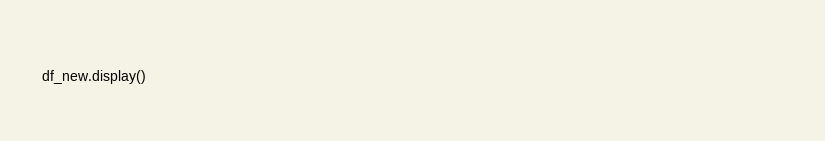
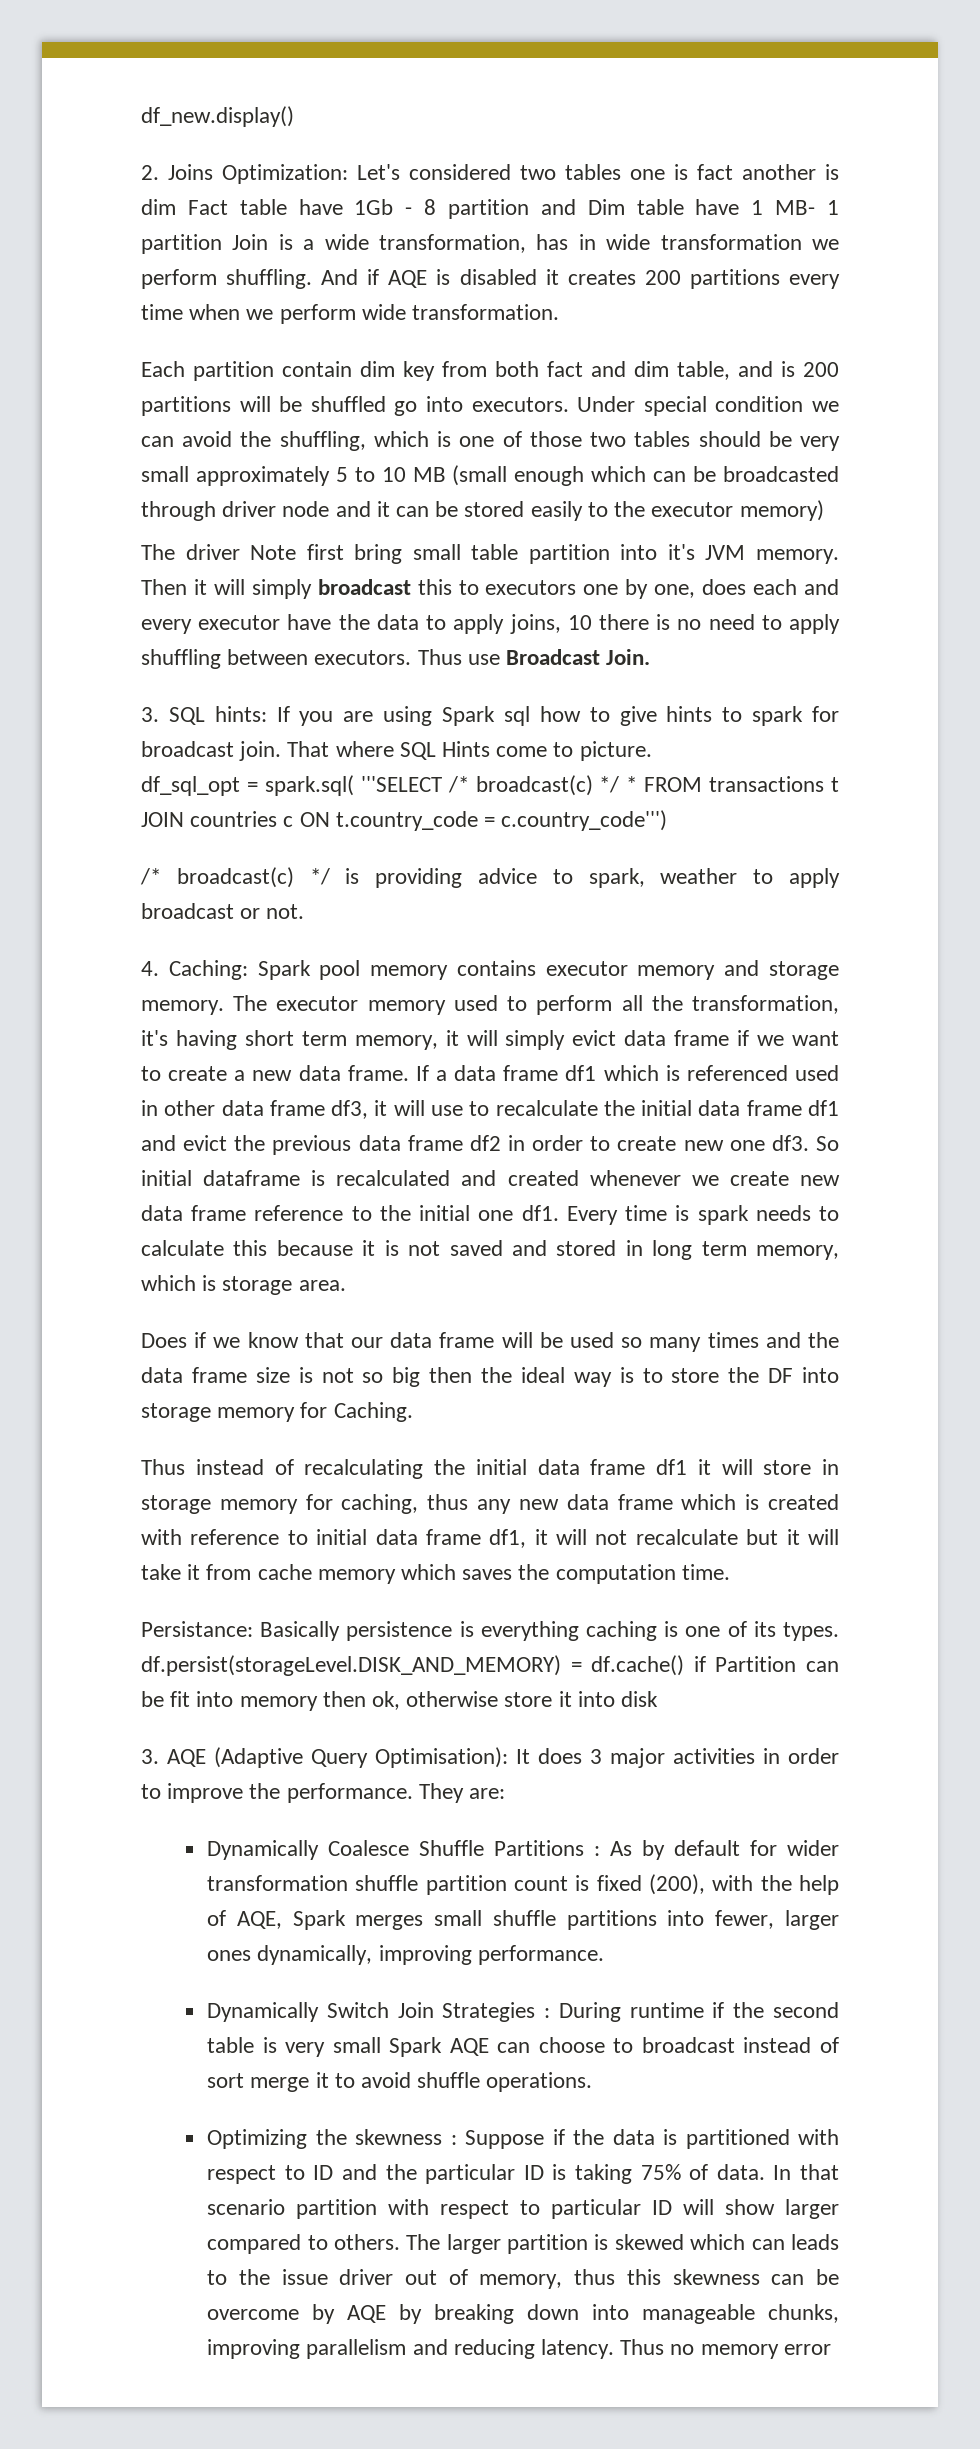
(146, 77) none -> [141,164,839,184] [141,199,839,219] [141,234,839,254] [141,269,840,289] [141,304,560,324] [141,361,839,381] [141,396,840,416] [141,431,841,451] [141,465,839,486] [141,500,824,521] [141,544,839,564] [141,579,839,599] [141,614,840,634] [141,649,651,669] [141,706,840,726] [141,741,652,761] [141,775,839,796] [141,810,668,831] [140,867,840,888] [141,903,305,919] [141,960,839,980] [141,995,839,1015] [141,1030,839,1050] [141,1065,839,1081] [141,1100,840,1119] [141,1135,839,1155] [141,1170,840,1186] [141,1205,840,1225] [141,1240,839,1260] [141,1275,346,1295] [141,1332,839,1352] [141,1367,839,1387] [141,1402,413,1422] [141,1459,839,1479] [141,1494,839,1514] [141,1529,839,1548] [141,1564,730,1584] [141,1621,840,1641] [141,1655,839,1676] [141,1691,659,1711] [141,1747,839,1768] [141,1783,506,1803] [207,1840,839,1860] [207,1874,839,1895] [207,1910,839,1930] [207,1945,604,1965] [207,2002,839,2022] [207,2037,839,2057] [207,2072,593,2092] [207,2129,839,2149] [207,2164,839,2184] [207,2199,840,2219] [207,2234,839,2254] [207,2269,839,2289] [207,2304,839,2324] [207,2339,831,2359] // 2. Joins Optimization: Let's considered two tables one is fact another is dim Fact table have 1Gb - 8 partition and Dim table have 1 MB- 1 partition Join is a wide transformation, has in wide transformation we perform shuffling. And if AQE is disabled it creates 200 partitions every time when we perform wide transformation. // Each partition contain dim key from both fact and dim table, and is 200 partitions will be shuffled go into executors. Under special condition we can avoid the shuffling, which is one of those two tables should be very small approximately 5 to 10 MB (small enough which can be broadcasted through driver node and it can be stored easily to the executor memory) // The driver Note first bring small table partition into it's JVM memory. Then it will simply broadcast this to executors one by one, does each and every executor have the data to apply joins, 10 there is no need to apply shuffling between executors. Thus use Broadcast Join. // 3. SQL hints: If you are using Spark sql how to give hints to spark for broadcast join. That where SQL Hints come to picture. // df_sql_opt = spark.sql( '''SELECT /* broadcast(c) */ * FROM transactions t JOIN countries c ON t.country_code = c.country_code''') // /* broadcast(c) */ is providing advice to spark, weather to apply broadcast or not. // 4. Caching: Spark pool memory contains executor memory and storage memory. The executor memory used to perform all the transformation, it's having short term memory, it will simply evict data frame if we want to create a new data frame. If a data frame df1 which is referenced used in other data frame df3, it will use to recalculate the initial data frame df1 and evict the previous data frame df2 in order to create new one df3. So initial dataframe is recalculated and created whenever we create new data frame reference to the initial one df1. Every time is spark needs to calculate this because it is not saved and stored in long term memory, which is storage area. // Does if we know that our data frame will be used so many times and the data frame size is not so big then the ideal way is to store the DF into storage memory for Caching. // Thus instead of recalculating the initial data frame df1 it will store in storage memory for caching, thus any new data frame which is created with reference to initial data frame df1, it will not recalculate but it will take it from cache memory which saves the computation time. // Persistance: Basically persistence is everything caching is one of its types. df.persist(storageLevel.DISK_AND_MEMORY) = df.cache() if Partition can be fit into memory then ok, otherwise store it into disk // 3. AQE (Adaptive Query Optimisation): It does 3 major activities in order to improve the performance. They are: // Dynamically Coalesce Shuffle Partitions : As by default for wider transformation shuffle partition count is fixed (200), with the help of AQE, Spark merges small shuffle partitions into fewer, larger ones dynamically, improving performance. // Dynamically Switch Join Strategies : During runtime if the second table is very small Spark AQE can choose to broadcast instead of sort merge it to avoid shuffle operations. // Optimizing the skewness : Suppose if the data is partitioned with respect to ID and the particular ID is taking 75% of data. In that scenario partition with respect to particular ID will show larger compared to others. The larger partition is skewed which can leads to the issue driver out of memory, thus this skewness can be overcome by AQE by breaking down into manageable chunks, improving parallelism and reducing latency. Thus no memory error

